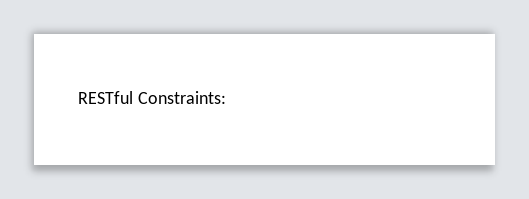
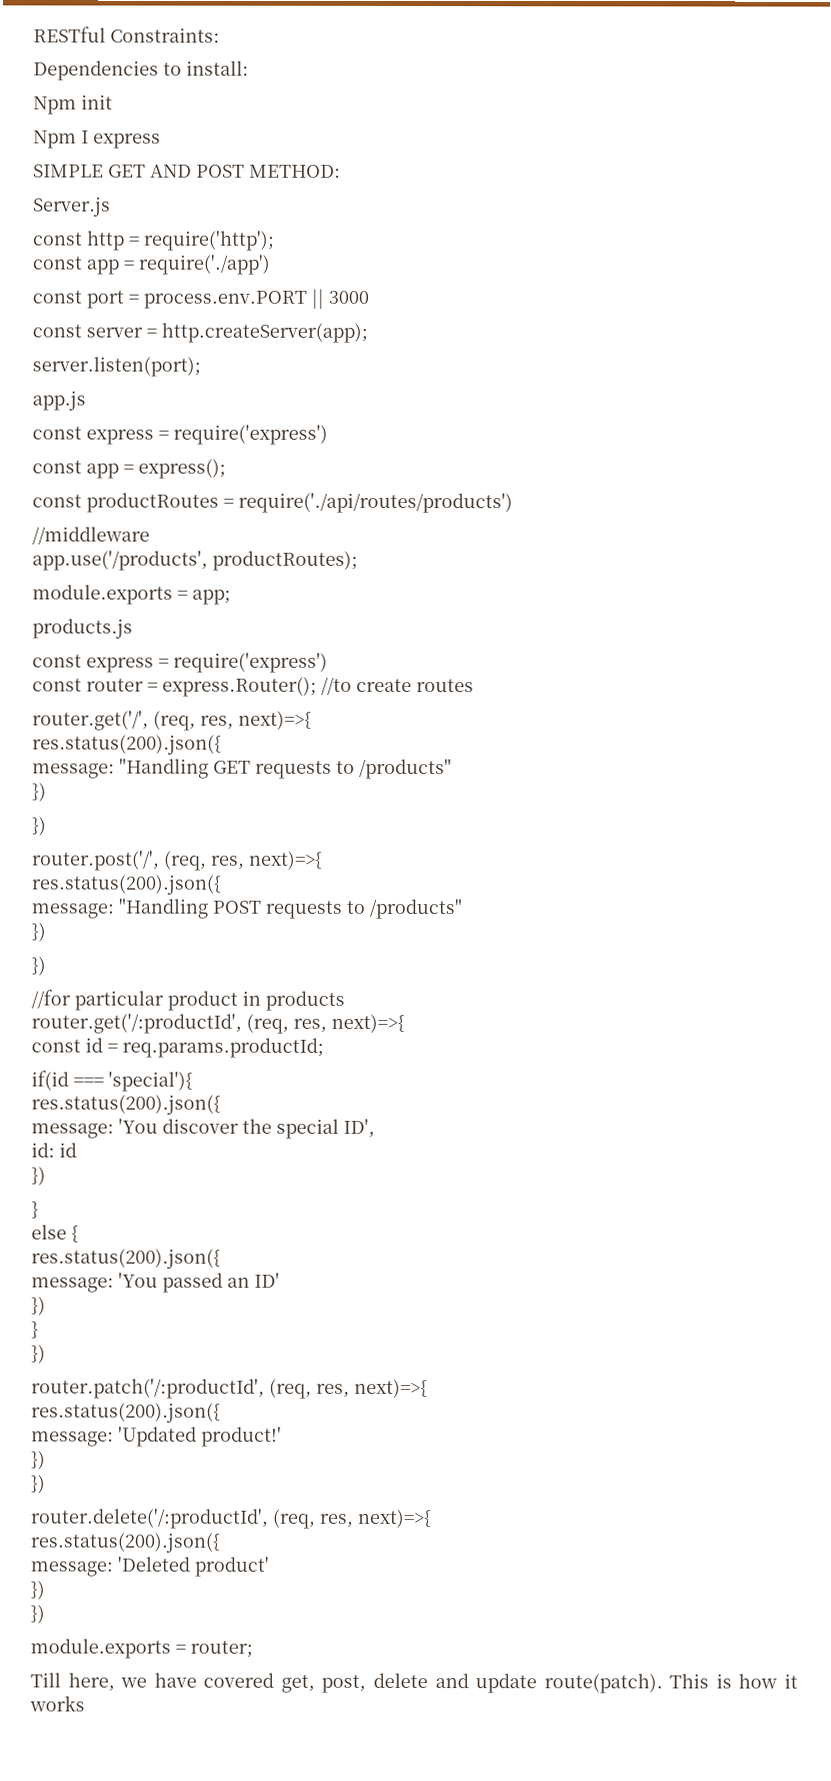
(226, 97) none -> [33,60,249,81] [33,94,113,115] [33,130,161,149] [33,164,341,178] [33,196,111,217] [33,230,275,251] [32,254,270,275] [32,288,369,309] [32,322,368,343] [32,356,201,377] [32,390,86,411] [32,424,328,445] [32,458,226,479] [32,492,513,514] [32,526,150,545] [32,550,358,571] [32,584,231,605] [32,618,133,639] [32,652,328,673] [32,676,474,697] [32,710,312,731] [32,734,222,755] [32,758,452,780] [32,782,47,802] [32,816,47,836] [32,850,323,871] [31,874,222,895] [31,898,462,920] [31,922,46,942] [31,956,46,976] [31,989,345,1011] [31,1013,405,1034] [31,1037,324,1058] [31,1070,193,1092] [31,1094,221,1115] [31,1118,375,1139] [31,1142,77,1158] [31,1166,46,1186] [31,1201,39,1219] [31,1224,79,1243] [31,1248,221,1269] [31,1272,280,1293] [31,1296,46,1316] [31,1321,39,1339] [31,1344,46,1364] [31,1378,428,1399] [31,1402,221,1423] [31,1426,282,1447] [31,1450,46,1470] [31,1474,46,1494] [30,1508,432,1529] [30,1532,220,1553] [30,1556,269,1577] [30,1580,45,1600] [30,1604,45,1624] [30,1638,253,1659] [30,1672,798,1694] [29,1695,85,1712] // Dependencies to install: // Npm init // Npm I express // SIMPLE GET AND POST METHOD: // Server.js // const http = require('http'); // const app = require('./app') // const port = process.env.PORT || 3000 // const server = http.createServer(app); // server.listen(port); // app.js // const express = require('express') // const app = express(); // const productRoutes = require('./api/routes/products') // //middleware // app.use('/products', productRoutes); // module.exports = app; // products.js // const express = require('express') // const router = express.Router(); //to create routes // router.get('/', (req, res, next)=>{ // res.status(200).json({ // message: "Handling GET requests to /products" // }) // }) // router.post('/', (req, res, next)=>{ // res.status(200).json({ // message: "Handling POST requests to /products" // }) // }) // //for particular product in products // router.get('/:productId', (req, res, next)=>{ // const id = req.params.productId; // if(id === 'special'){ // res.status(200).json({ // message: 'You discover the special ID', // id: id // }) // } // else { // res.status(200).json({ // message: 'You passed an ID' // }) // } // }) // router.patch('/:productId', (req, res, next)=>{ // res.status(200).json({ // message: 'Updated product!' // }) // }) // router.delete('/:productId', (req, res, next)=>{ // res.status(200).json({ // message: 'Deleted product' // }) // }) // module.exports = router; // Till here, we have covered get, post, delete and update route(patch). This is how it works

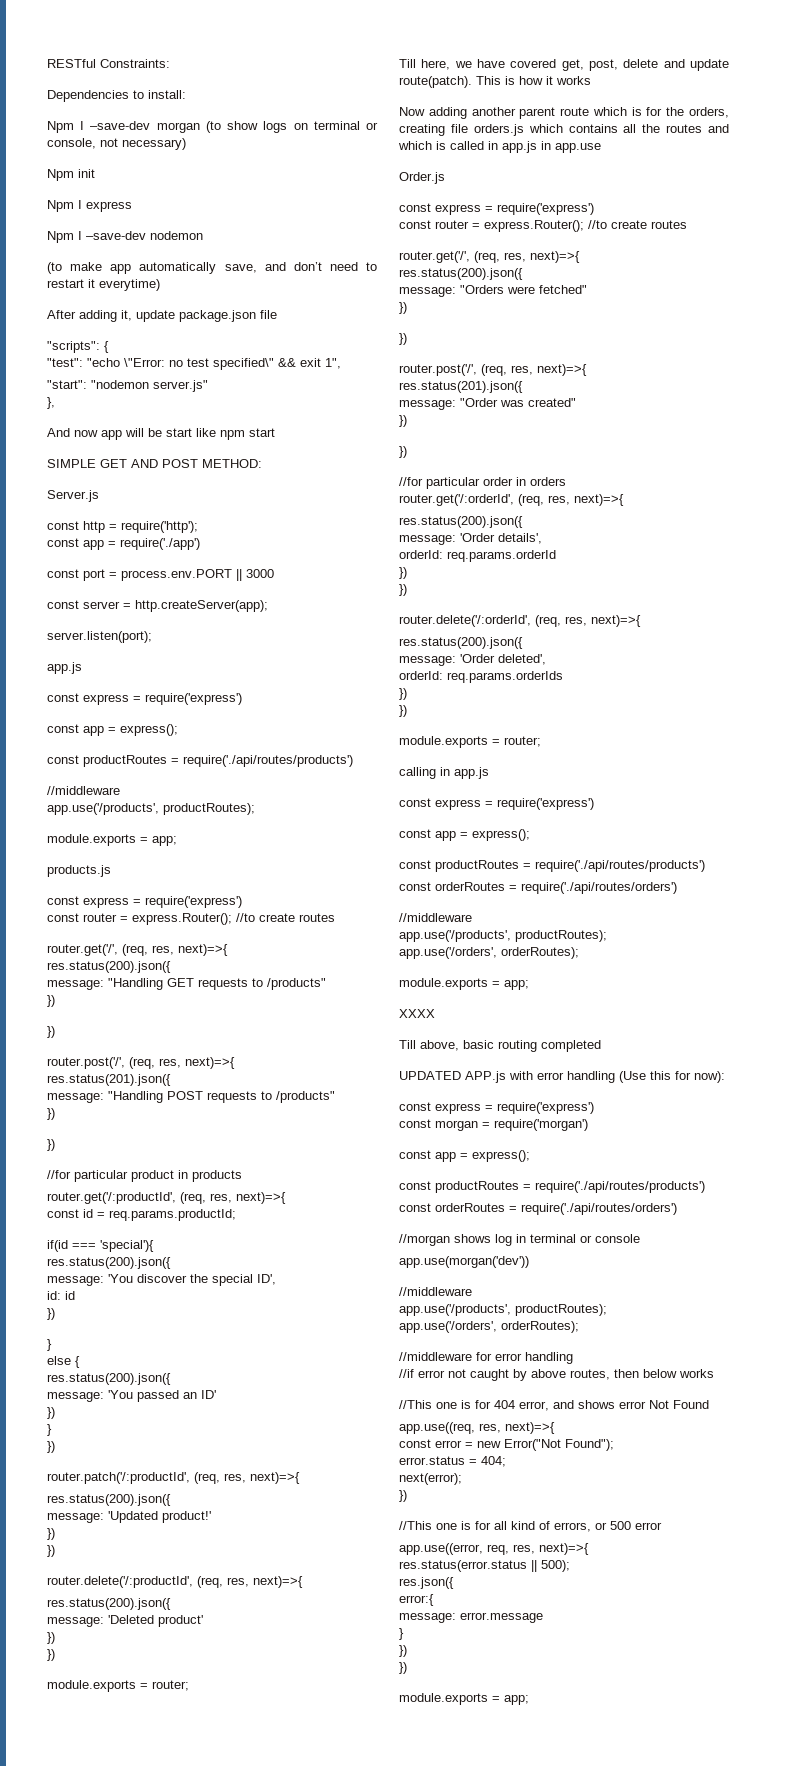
(249, 68) none -> [47,121,379,133] [47,138,186,150] // Npm I –save-dev morgan (to show logs on terminal or console, not necessary)
(161, 141) none -> [47,231,203,243] [47,262,377,274] [47,279,160,291] [47,310,277,322] [47,341,109,353] [47,358,341,370] [47,380,208,392] [47,397,55,409] [47,428,275,440] // Npm I –save-dev nodemon // (to make app automatically save, and don’t need to restart it everytime) // After adding it, update package.json file // "scripts": { // "test": "echo \"Error: no test specified\" && exit 1", // "start": "nodemon server.js" // }, // And now app will be start like npm start
[31,874,222,895] res.status(200).json({ -> [47,1074,171,1086] res.status(201).json({
(85, 1703) none -> [399,107,729,119] [399,124,729,136] [398,141,601,153] [399,172,445,184] [399,203,594,215] [399,220,687,232] [399,251,580,263] [399,268,523,280] [399,285,587,297] [399,302,407,314] [399,333,407,345] [399,364,587,376] [399,381,523,393] [399,398,576,410] [399,415,407,427] [399,446,407,458] [399,477,566,489] [399,494,624,506] [399,516,523,528] [399,533,542,545] [399,550,556,562] [399,567,407,579] [399,584,407,596] [399,615,641,627] [399,637,523,649] [399,654,546,666] [399,671,563,683] [399,688,407,700] [399,705,407,717] [399,736,541,748] [399,767,489,779] [399,798,594,810] [399,829,530,841] [399,860,705,872] [399,882,677,894] [399,913,472,922] [399,930,607,942] [399,947,579,959] [399,978,529,990] [399,1009,435,1018] [399,1040,601,1052] [399,1071,725,1083] [399,1102,594,1114] [399,1119,588,1131] [399,1150,530,1162] [399,1181,705,1193] [399,1203,677,1215] [399,1234,640,1246] [399,1256,529,1268] [399,1287,472,1296] [399,1304,607,1316] [399,1321,579,1333] [399,1352,573,1364] [399,1369,714,1381] [399,1400,709,1411] [399,1422,555,1434] [399,1439,614,1451] [399,1456,506,1467] [399,1473,462,1485] [399,1490,407,1502] [399,1521,662,1532] [399,1543,589,1555] [399,1560,570,1572] [399,1577,454,1589] [399,1594,434,1606] [399,1612,543,1623] [399,1628,404,1640] [399,1645,407,1657] [399,1662,407,1674] [399,1693,529,1705] // Now adding another parent route which is for the orders, creating file orders.js which contains all the routes and which is called in app.js in app.use // Order.js // const express = require('express') // const router = express.Router(); //to create routes // router.get('/', (req, res, next)=>{ // res.status(200).json({ // message: "Orders were fetched" // }) // }) // router.post('/', (req, res, next)=>{ // res.status(201).json({ // message: "Order was created" // }) // }) // //for particular order in orders // router.get('/:orderId', (req, res, next)=>{ // res.status(200).json({ // message: 'Order details', // orderId: req.params.orderId // }) // }) // router.delete('/:orderId', (req, res, next)=>{ // res.status(200).json({ // message: 'Order deleted', // orderId: req.params.orderIds // }) // }) // module.exports = router; // calling in app.js // const express = require('express') // const app = express(); // const productRoutes = require('./api/routes/products') // const orderRoutes = require('./api/routes/orders') // //middleware // app.use('/products', productRoutes); // app.use('/orders', orderRoutes); // module.exports = app; // XXXX // Till above, basic routing completed // UPDATED APP.js with error handling (Use this for now): // const express = require('express') // const morgan = require('morgan') // const app = express(); // const productRoutes = require('./api/routes/products') // const orderRoutes = require('./api/routes/orders') // //morgan shows log in terminal or console // app.use(morgan('dev')) // //middleware // app.use('/products', productRoutes); // app.use('/orders', orderRoutes); // //middleware for error handling // //if error not caught by above routes, then below works // //This one is for 404 error, and shows error Not Found // app.use((req, res, next)=>{ // const error = new Error("Not Found"); // error.status = 404; // next(error); // }) // //This one is for all kind of errors, or 500 error // app.use((error, req, res, next)=>{ // res.status(error.status || 500); // res.json({ // error:{ // message: error.message // } // }) // }) // module.exports = app;

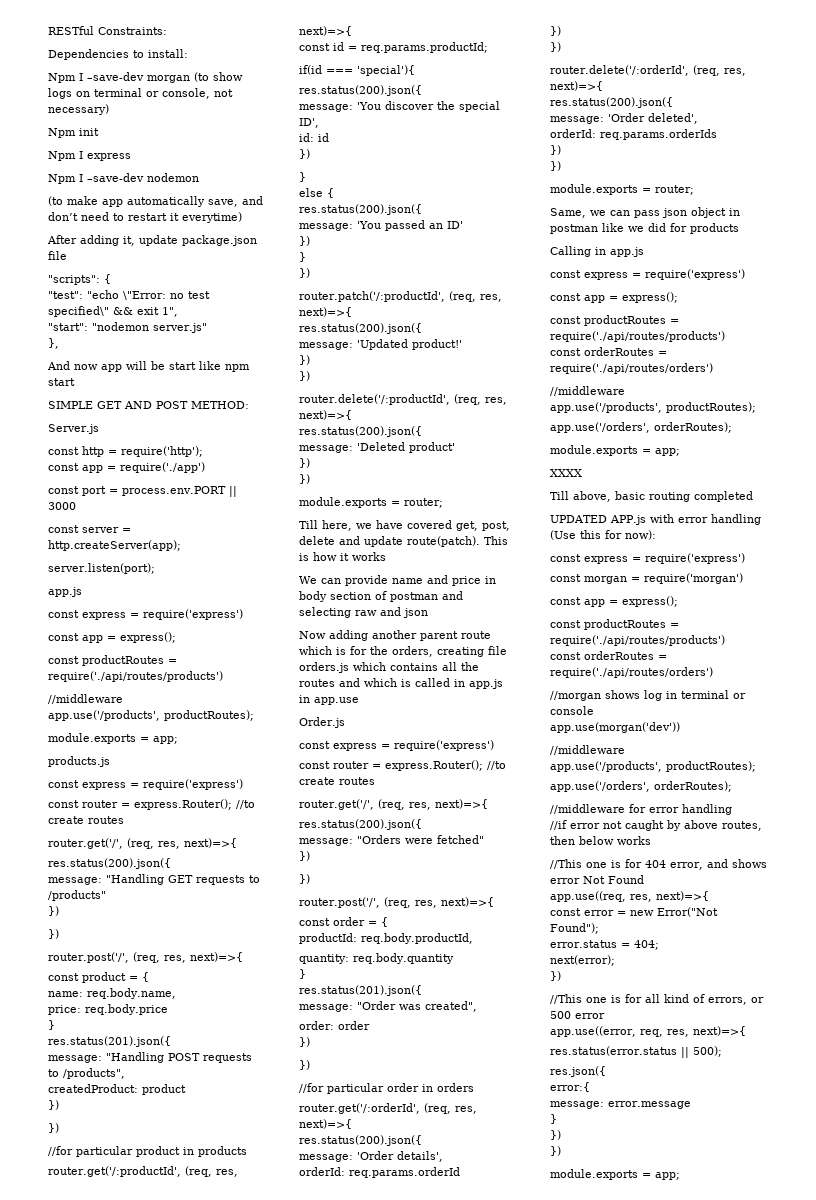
(235, 1063) none -> [48,972,149,983] [48,988,176,999] [48,1004,168,1015] [48,1020,55,1030] // const product = { // name: req.body.name, // price: req.body.price // }
[276,1091,335,1103] /products" -> [63,1068,125,1079] [48,1084,186,1095] /products", // createdProduct: product
(591, 80) none -> [299,575,496,586] [299,591,463,602] [299,607,428,618] // We can provide name and price in body section of postman and selecting raw and json
(587, 370) none -> [299,917,388,927] [299,933,473,944] [299,953,454,964] [299,969,306,979] // const order = { // productId: req.body.productId, // quantity: req.body.quantity // }
[528,398,576,407] created" -> [425,1001,477,1012] [299,1021,370,1030] created", // order: order
[399,767,436,779] calling -> [550,207,740,218] [550,223,739,234] [550,246,591,257] Same, we can pass json object in postman like we did for products // Calling

